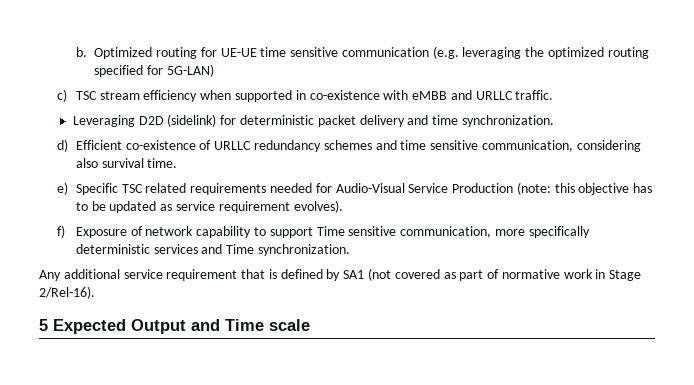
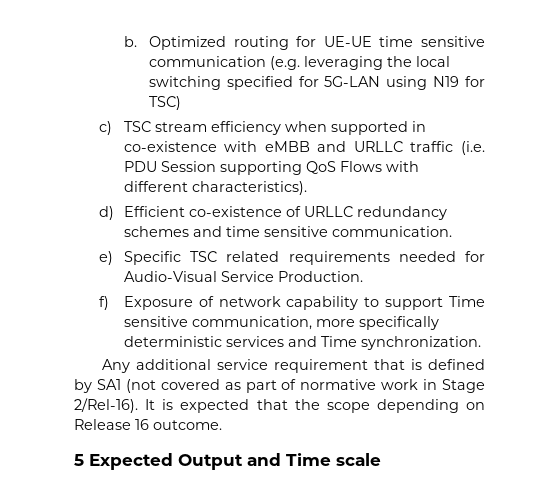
[548,47,649,59] [94,64,214,77] optimized routing specified for 5G-LAN) -> [415,56,450,67] [148,76,486,90] [148,96,181,110] local switching specified for 5G-LAN using N19 for TSC)
[515,90,554,100] [72,114,554,127] traffic. // Leveraging D2D (sidelink) for deterministic packet delivery and time synchronization. -> [410,141,485,155] [123,161,419,175] [123,181,307,195] traffic (i.e. PDU Session supporting QoS Flows with different characteristics).
[481,140,641,152] [75,158,178,168] communication, considering also survival time. -> [331,226,452,237] communication.
[452,182,653,195] [75,200,343,213] Production (note: this objective has to be updated as service requirement evolves). -> [277,271,363,282] Production.
(95, 292) none -> [145,399,485,413] [74,419,222,430] It is expected that the scope depending on Release 16 outcome.

